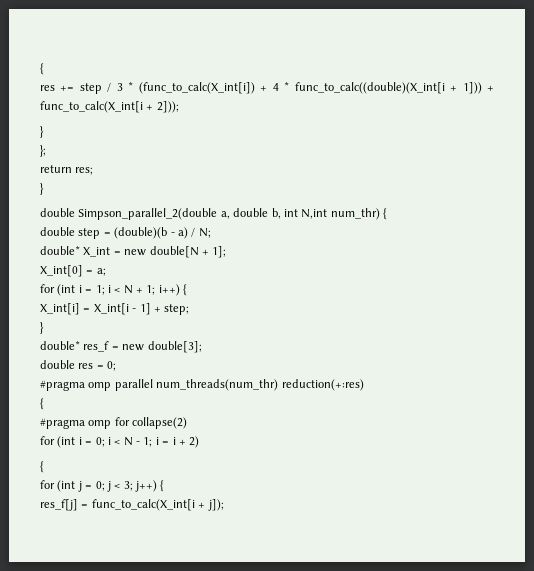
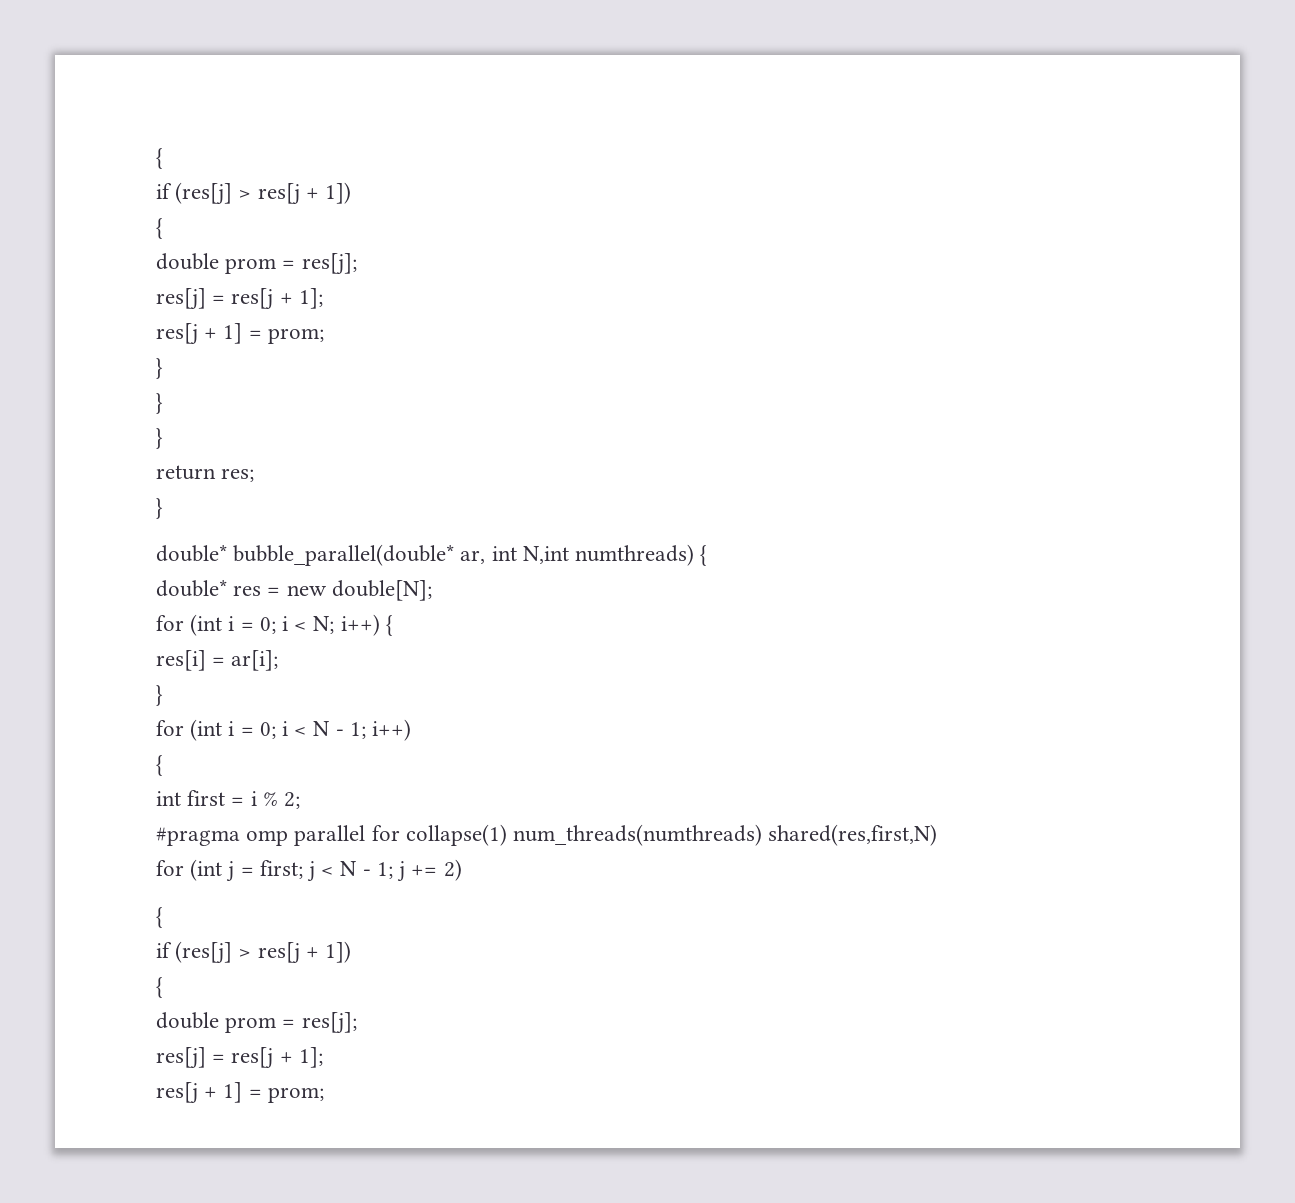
[40,63,44,75] [40,82,494,94] [40,101,179,113] [40,126,44,138] [40,145,46,157] { // res += step / 3 * (func_to_calc(X_int[i]) + 4 * func_to_calc((double)(X_int[i + 1])) + func_to_calc(X_int[i + 2])); // } // }; -> [156,148,163,169] [156,182,352,205] [156,218,163,239] [156,253,357,275] [156,288,323,310] [156,323,324,345] [156,358,163,379] [156,393,163,414] [156,428,163,449] { // if (res[j] > res[j + 1]) // { // double prom = res[j]; // res[j] = res[j + 1]; // res[j + 1] = prom; // } // } // }
[40,208,281,220] double Simpson_parallel_2(double a, double b, -> [156,544,486,566] double* bubble_parallel(double* ar,
[330,208,387,220] [40,227,211,239] [40,246,227,258] [40,265,106,277] [40,284,156,296] num_thr) { // double step = (double)(b - a) / N; // double* X_int = new double[N + 1]; // X_int[0] = a; // for (int i = 1; i < N + 1; -> [575,544,708,566] [156,579,432,601] [156,614,335,636] numthreads) { // double* res = new double[N]; // for (int i = 0; i < N;
[40,303,190,315] [40,322,44,334] [40,341,202,353] [40,360,117,371] [40,379,364,391] [40,398,44,410] [40,417,188,429] X_int[i] = X_int[i - 1] + step; // } // double* res_f = new double[3]; // double res = 0; // #pragma omp parallel num_threads(num_thr) reduction(+:res) // { // #pragma omp for collapse(2) -> [156,650,279,671] [156,685,163,706] res[i] = ar[i]; // }
[155,436,200,448] [40,461,44,473] i = i + 2) // { -> [372,719,412,741] [156,755,163,776] [156,790,301,809] [156,824,938,846] i++) // { // int first = i % 2; // #pragma omp parallel for collapse(1) num_threads(numthreads) shared(res,first,N)
[95,481,105,491] 0; -> [259,860,303,879] first;
[123,480,165,492] [40,499,224,511] 3; j++) { // res_f[j] = func_to_calc(X_int[i + j]); -> [340,859,462,882] [156,907,163,928] [156,941,352,964] [156,977,163,998] [156,1012,357,1034] [156,1047,323,1069] [156,1082,324,1104] N - 1; j += 2) // { // if (res[j] > res[j + 1]) // { // double prom = res[j]; // res[j] = res[j + 1]; // res[j + 1] = prom;

